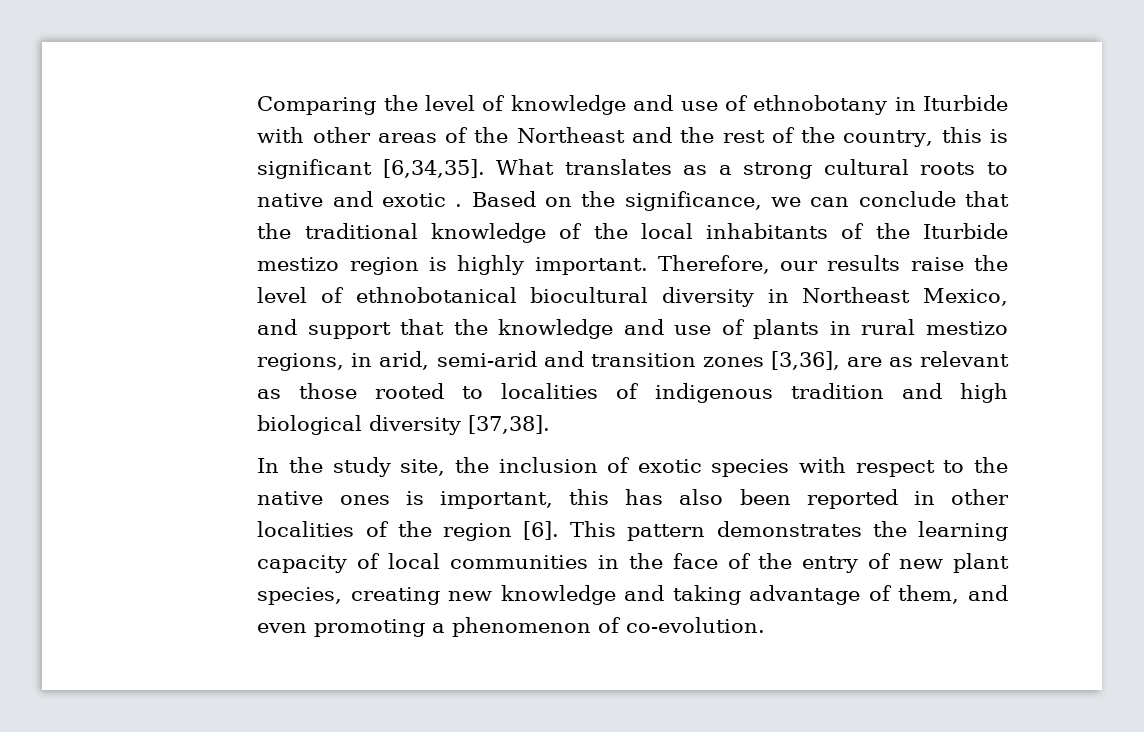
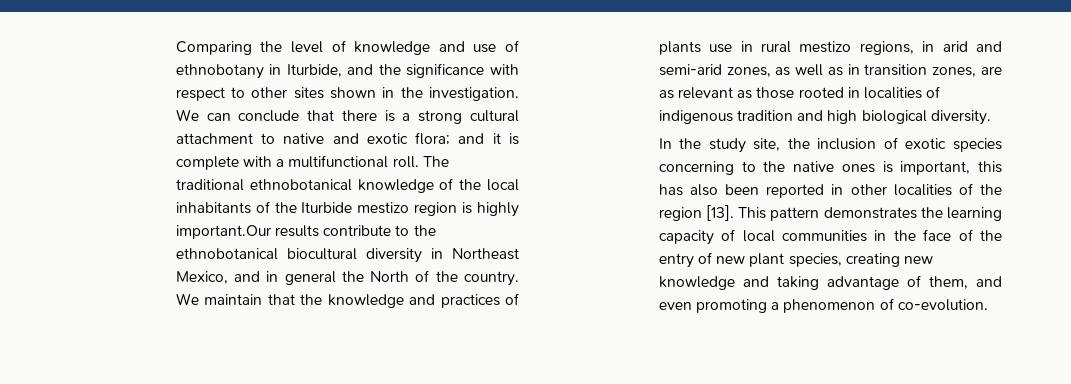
[923,95,1009,111] [257,127,1009,147] [257,159,708,179] Iturbide with other areas of the Northeast and the rest of the country, this is significant [6,34,35]. What translates as -> [286,63,519,78] [175,87,519,101] [175,109,395,122] Iturbide, and the significance with respect to other sites shown in the investigation. We can conclude that there is
[920,162,976,175] roots -> [175,133,253,144] attachment
[455,191,1009,211] [257,223,418,239] . Based on the significance, we can conclude that the traditional -> [415,132,519,145] [175,155,449,170] [175,179,352,191] flora; and it is complete with a multifunctional roll. The traditional ethnobotanical
[534,255,1008,275] [257,287,345,303] important. Therefore, our results raise the level of -> [175,225,436,239] important.Our results contribute to the
[307,322,391,339] support -> [266,270,519,286] [175,293,263,305] in general the North of the country. We maintain
[674,325,712,335] use -> [440,294,500,308] practices
(820, 329) none -> [709,44,733,53] use
[379,351,840,370] arid, semi-arid and transition zones [3,36], -> [942,41,1002,52] [658,64,977,77] arid and semi-arid zones, as well as in transition zones,
[462,386,484,399] to -> [847,87,860,98] in
[369,415,551,435] diversity [37,38]. -> [930,110,991,125] diversity.
[799,457,935,477] with respect -> [658,161,734,175] concerning
[523,521,560,540] [6]. -> [706,205,735,221] [13].

